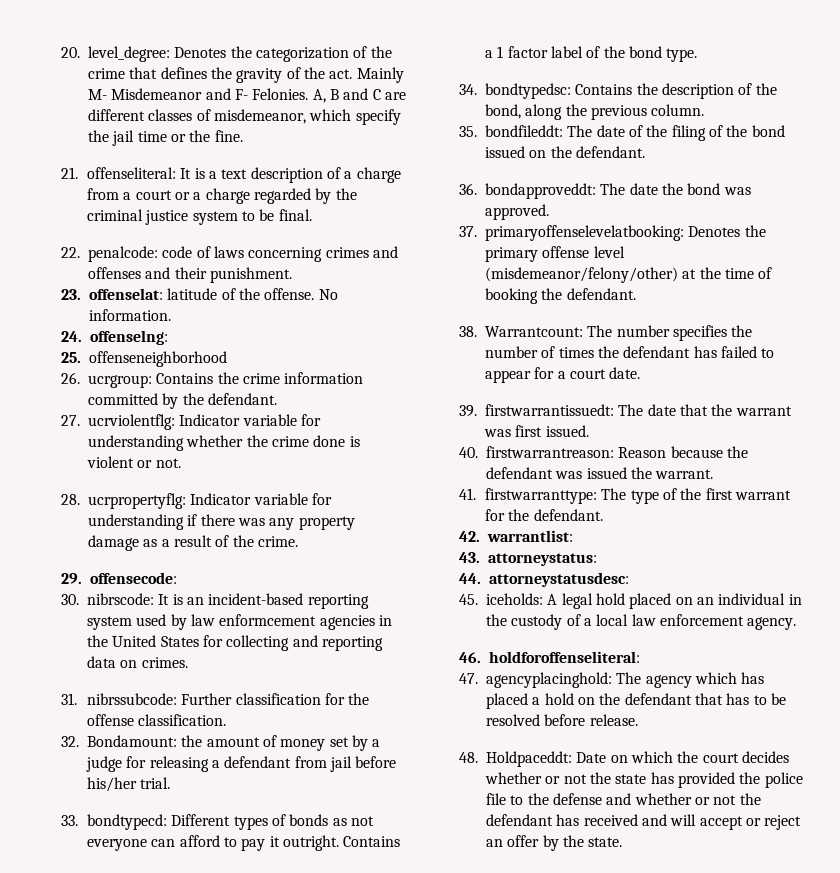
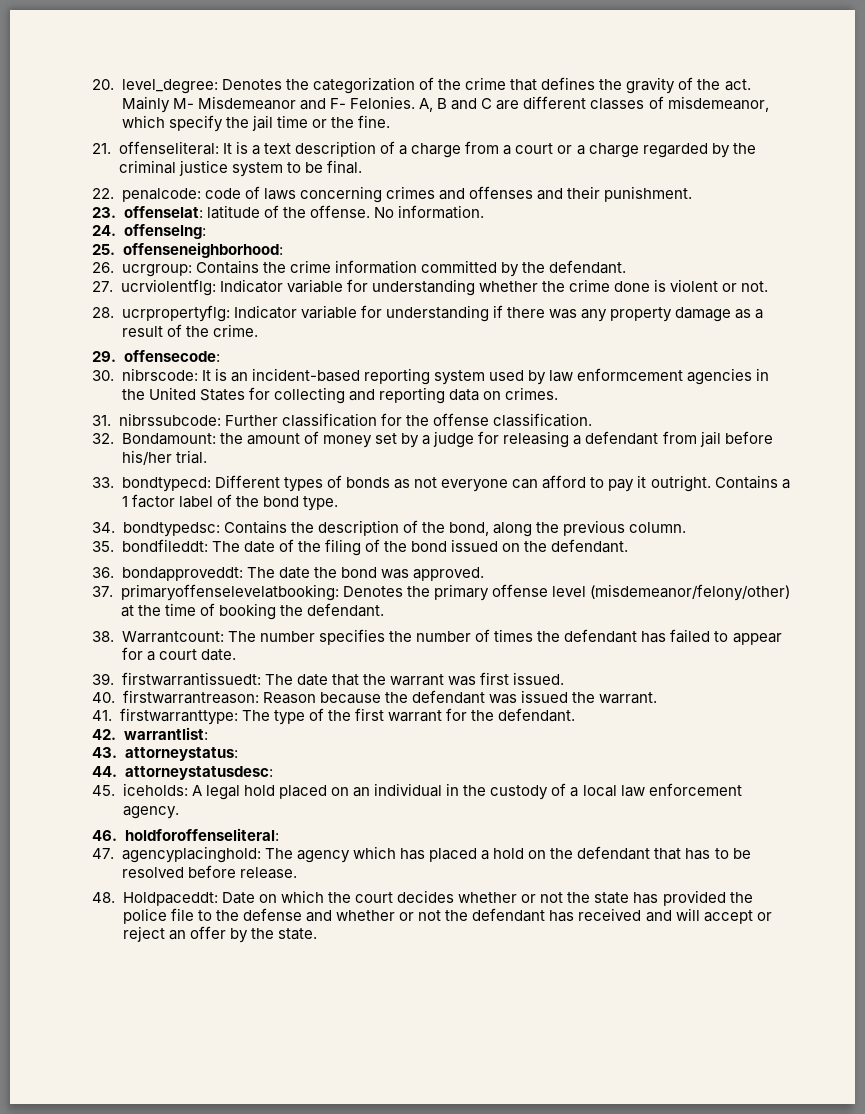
[89,351,228,367] offenseneighborhood -> [122,242,283,258] offenseneighborhood:

